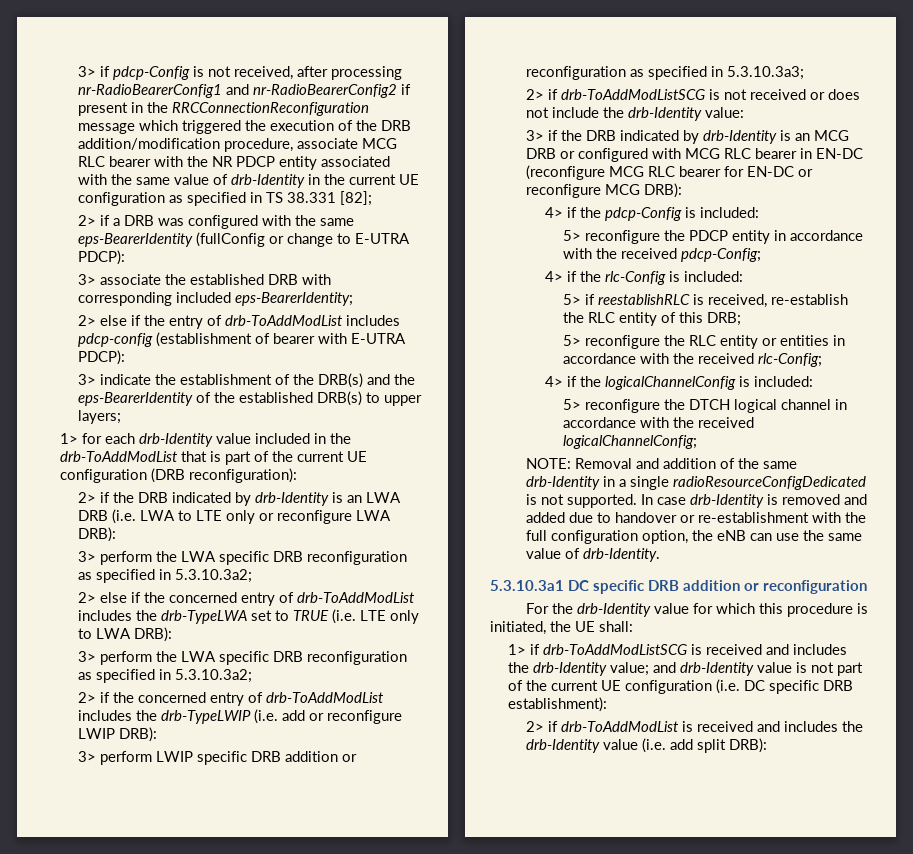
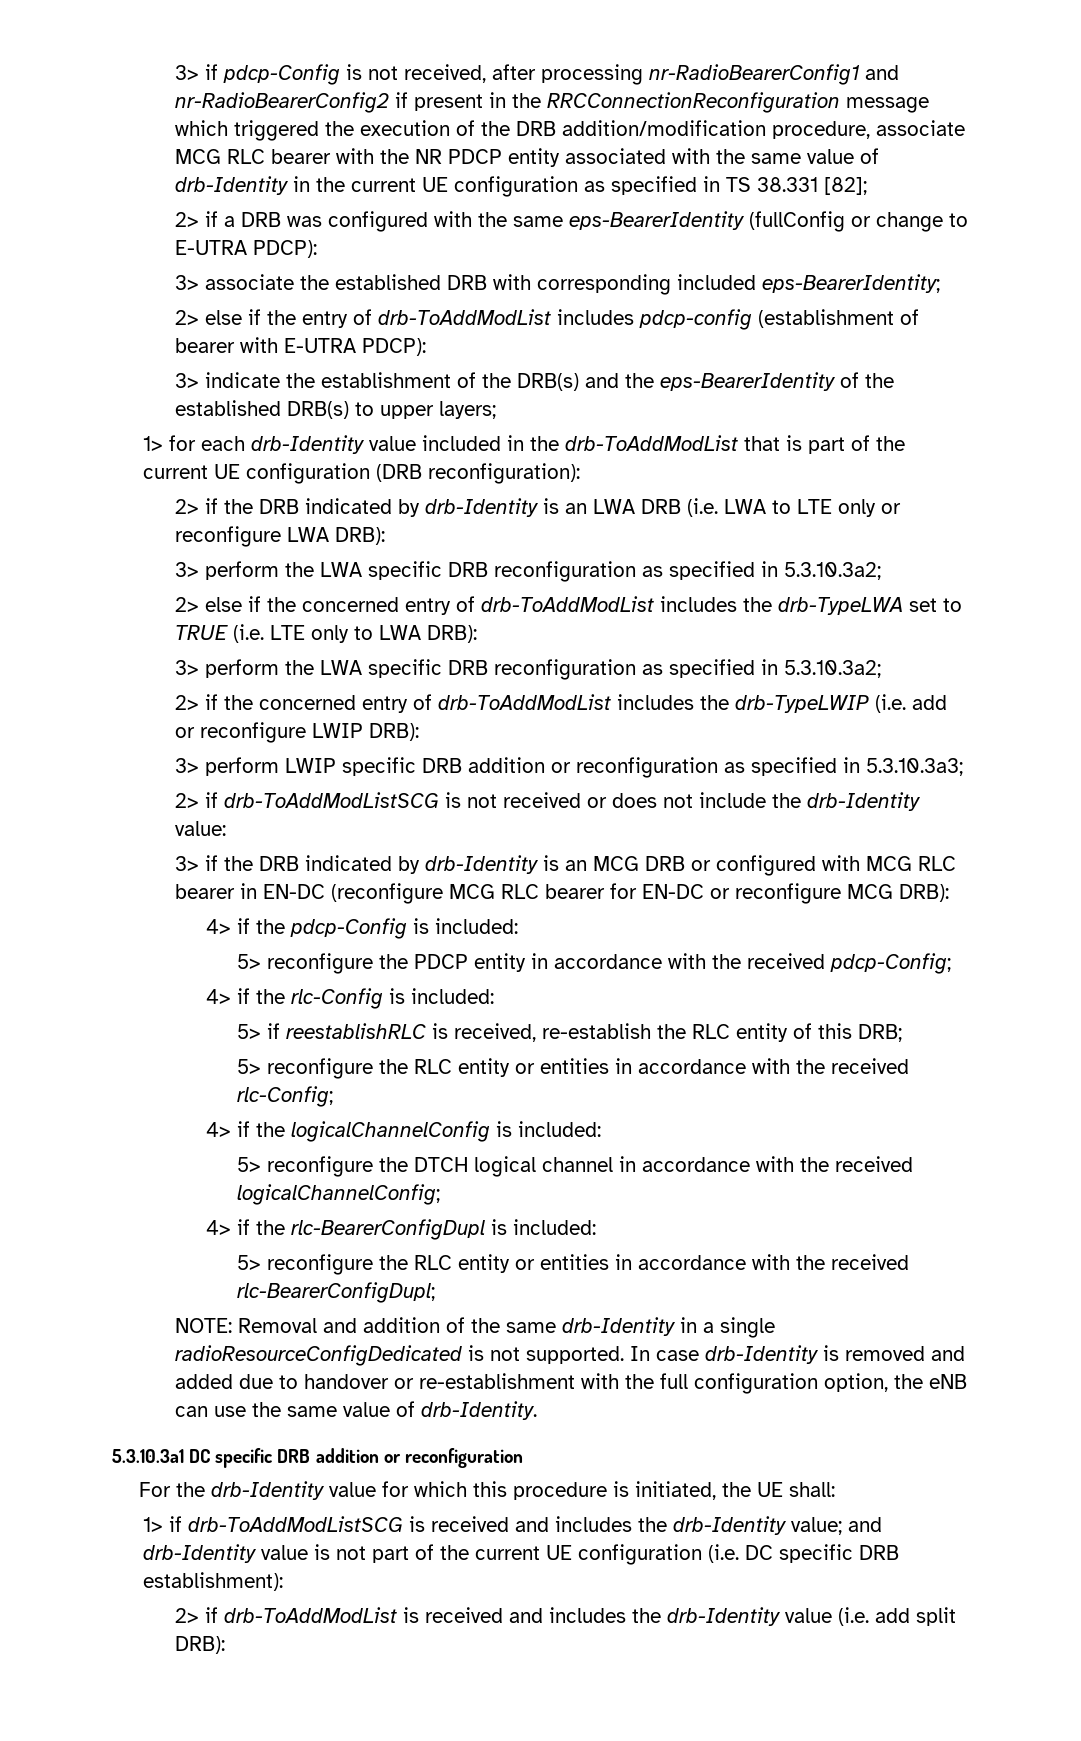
(697, 442) none -> [205,1219,596,1240] [237,1254,910,1275] [237,1282,436,1303] // 4> if the rlc-BearerConfigDupl is included: // 5> reconfigure the RLC entity or entities in accordance with the received rlc-BearerConfigDupl;

